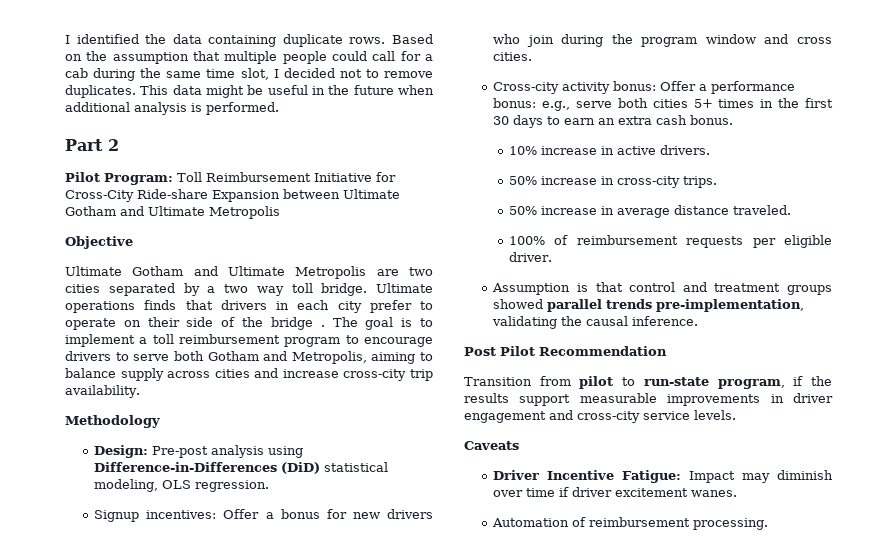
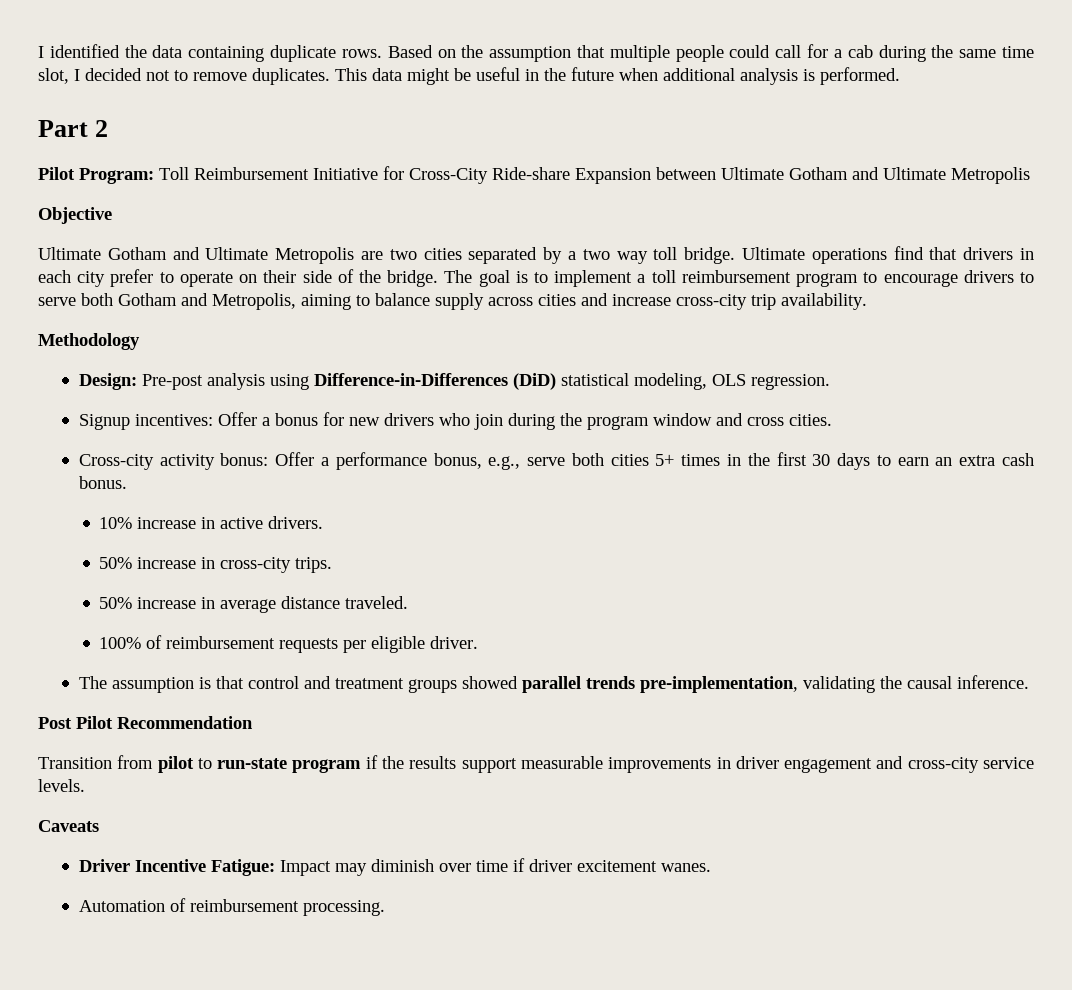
[144,300,177,310] finds -> [893,246,924,260] find
[270,317,325,330] bridge . -> [387,270,439,287] bridge.
[493,98,537,108] bonus: -> [433,453,482,469] bonus,
[492,283,571,295] Assumption -> [78,676,194,693] The assumption
[717,379,785,389] program, -> [292,759,362,773] program

